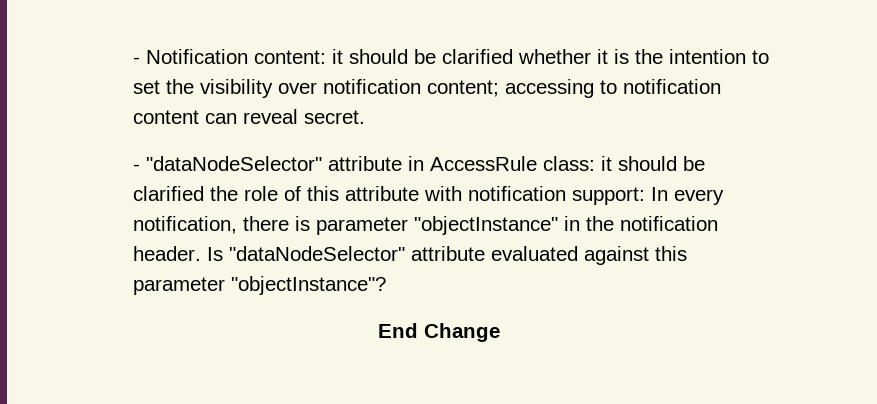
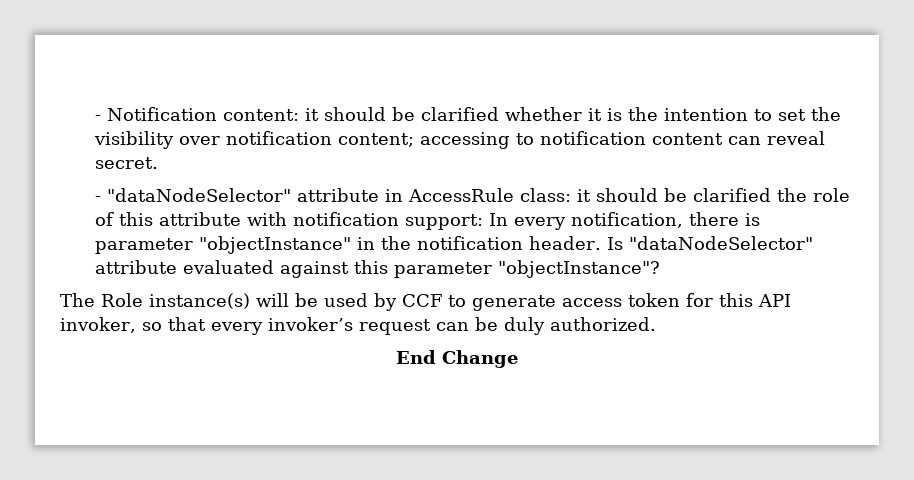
(387, 285) none -> [60,293,791,311] [60,317,656,335] // The Role instance(s) will be used by CCF to generate access token for this API invoker, so that every invoker’s request can be duly authorized.

